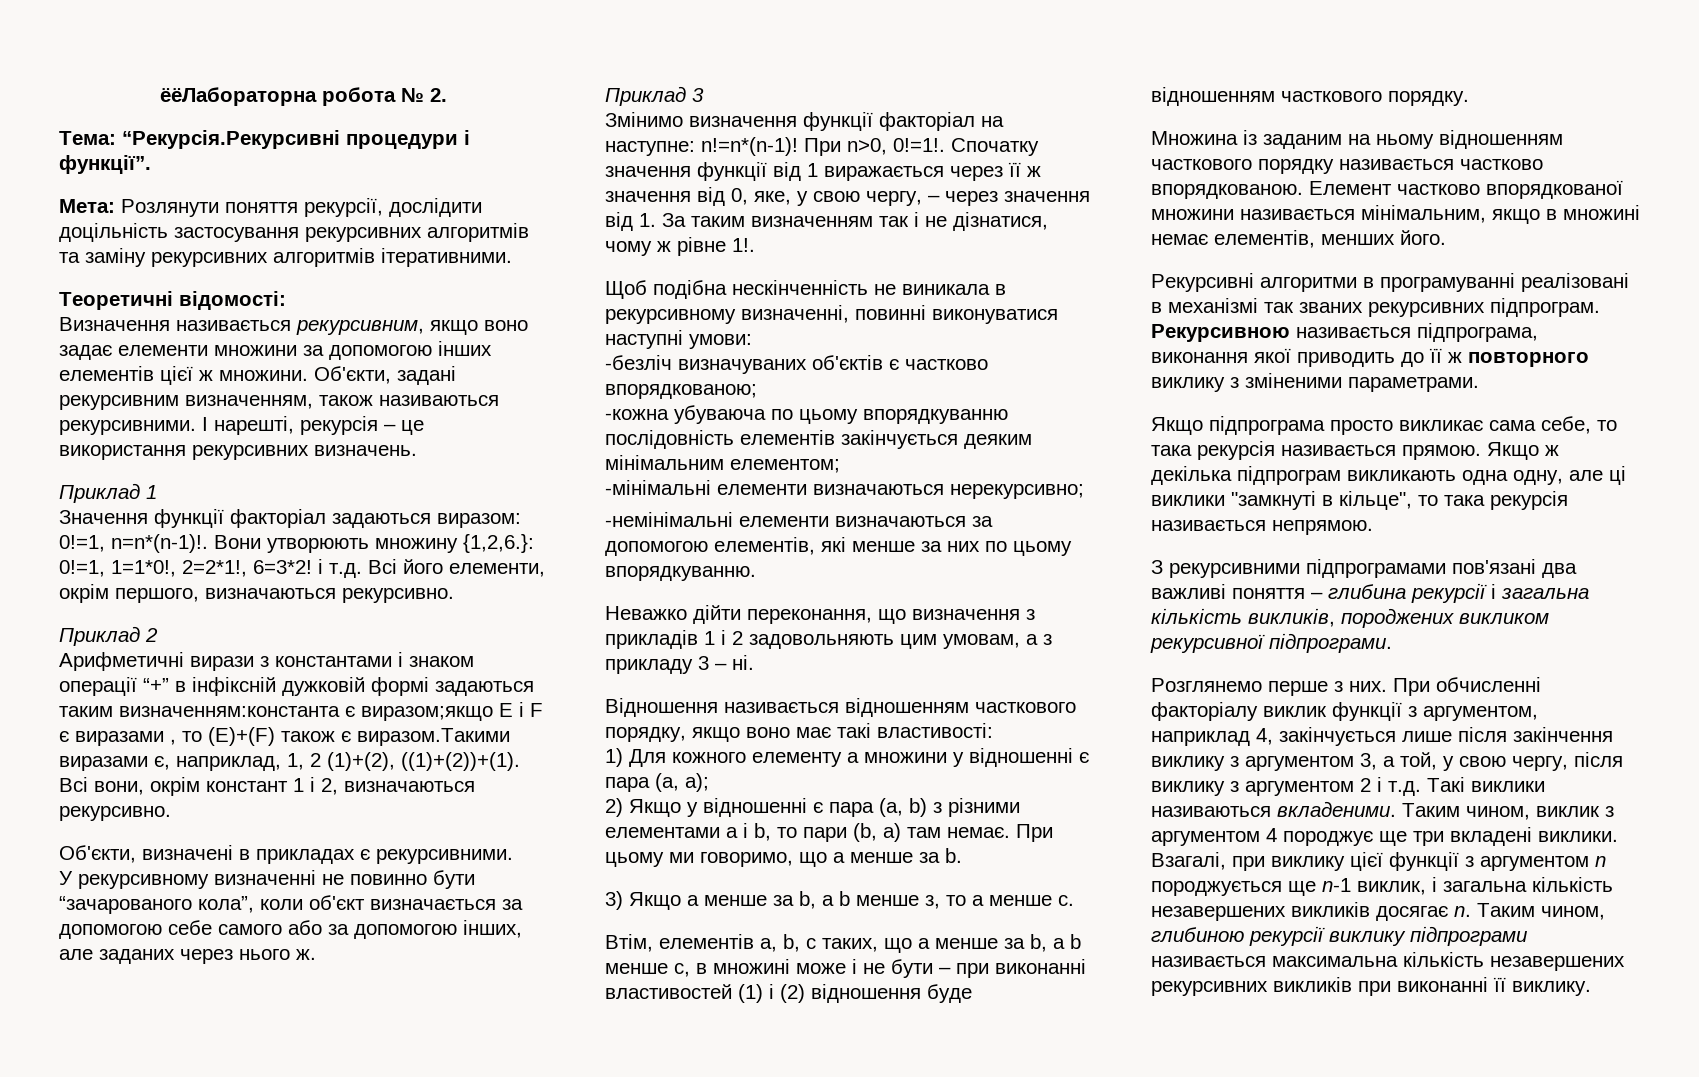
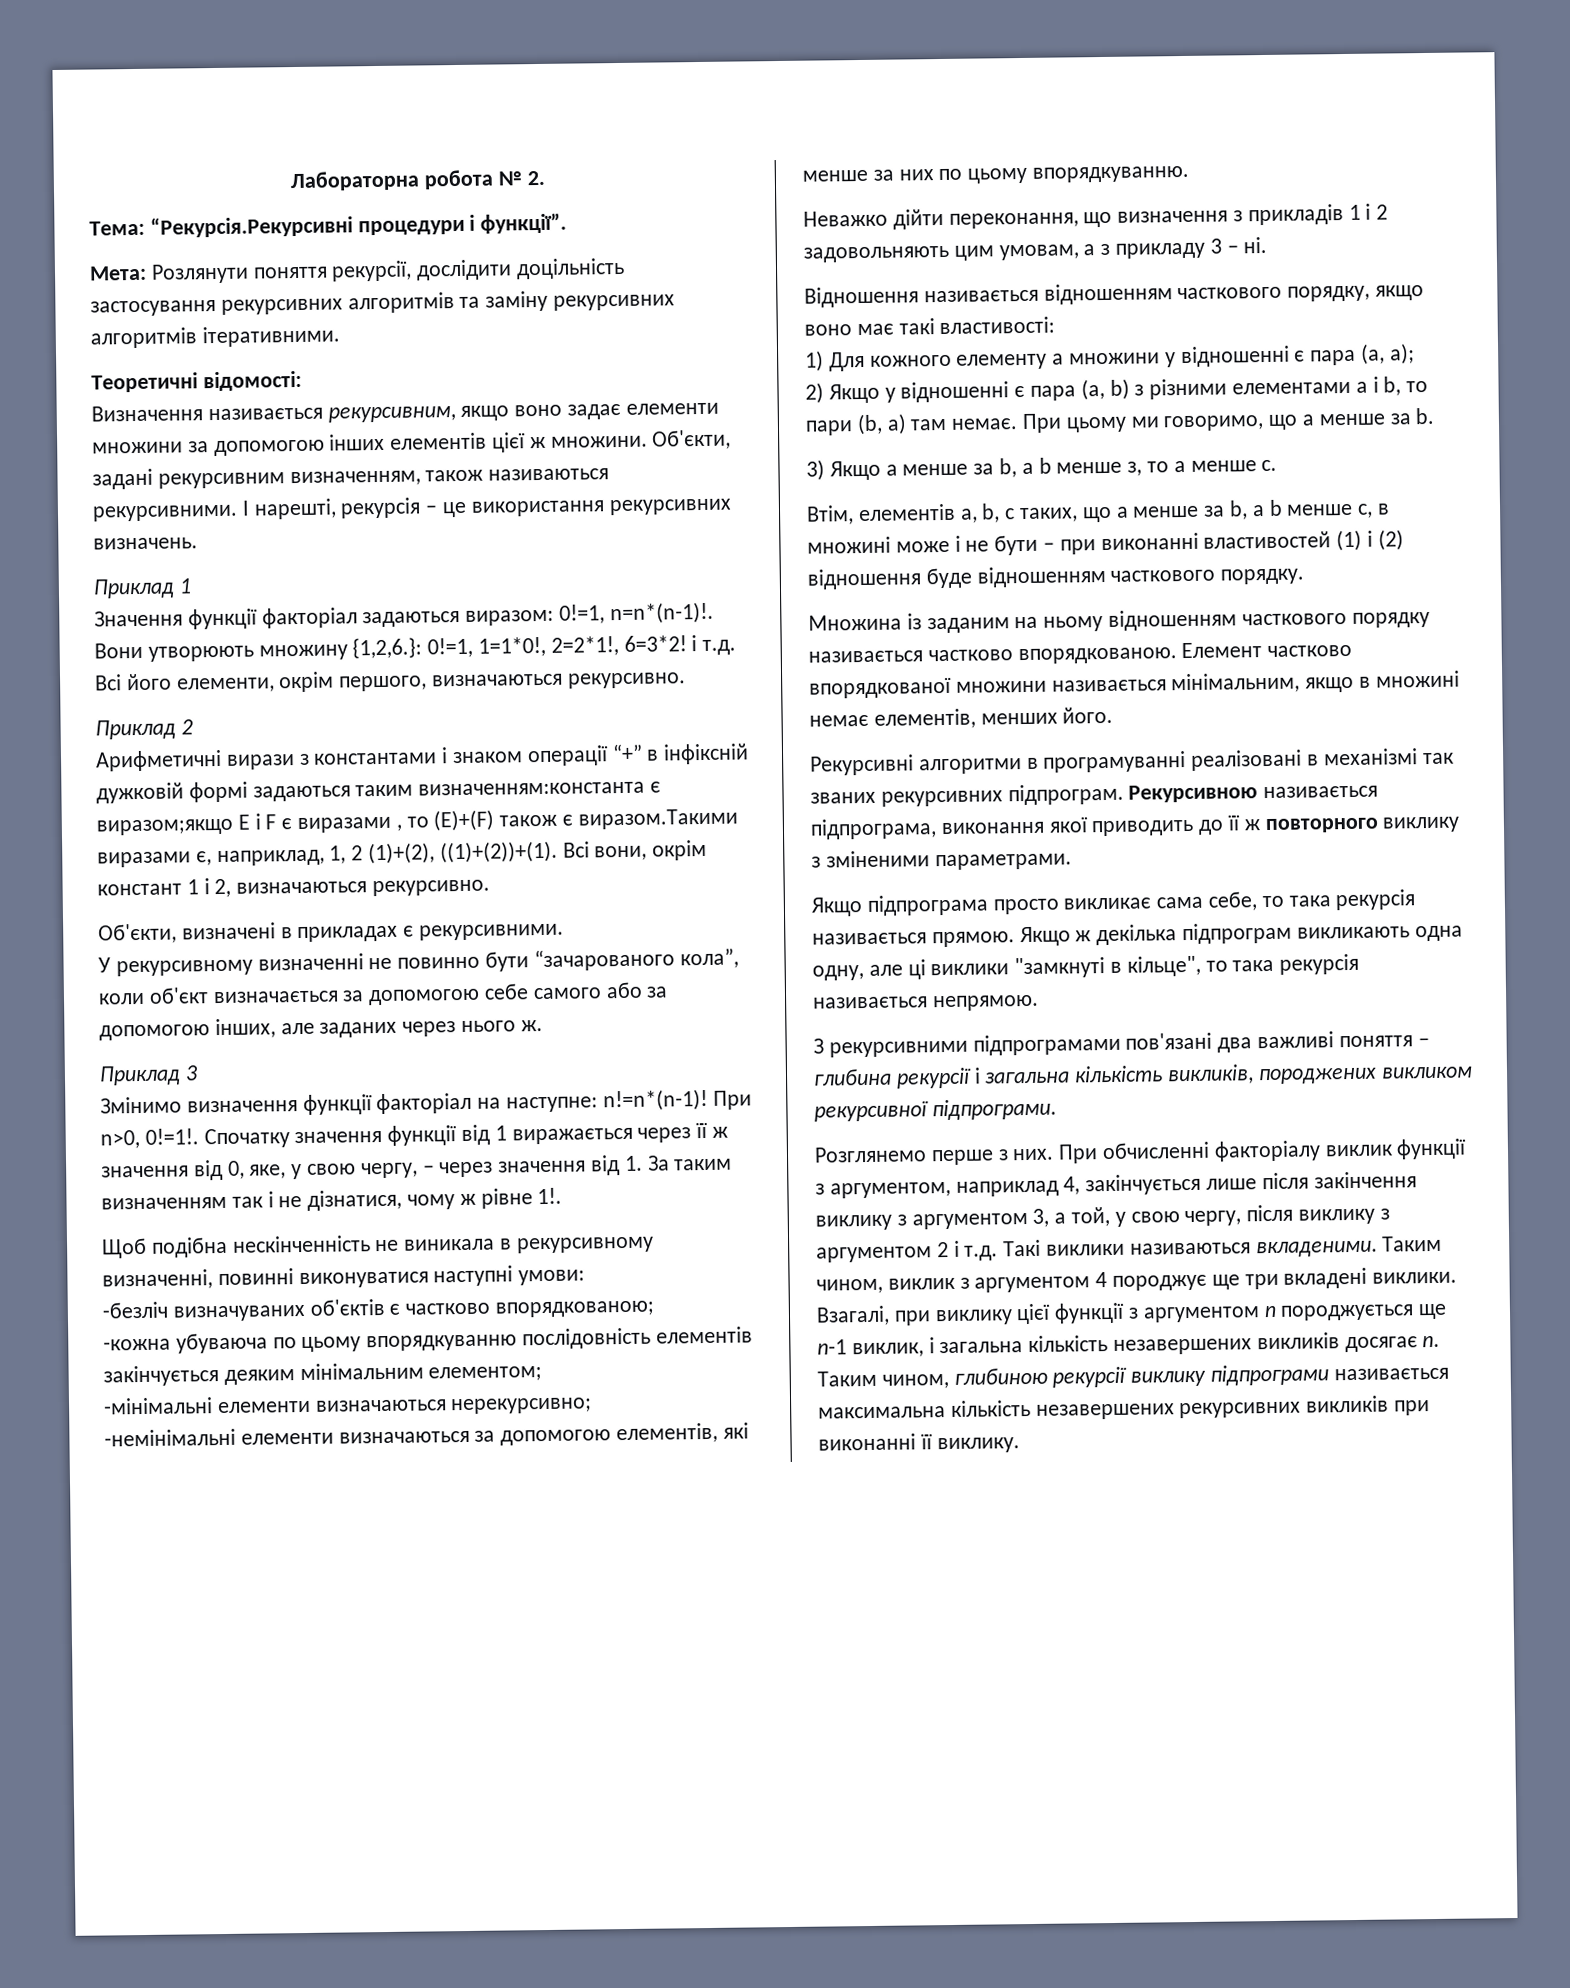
[160,87,317,106] ёёЛабораторна -> [290,170,421,192] Лабораторна

